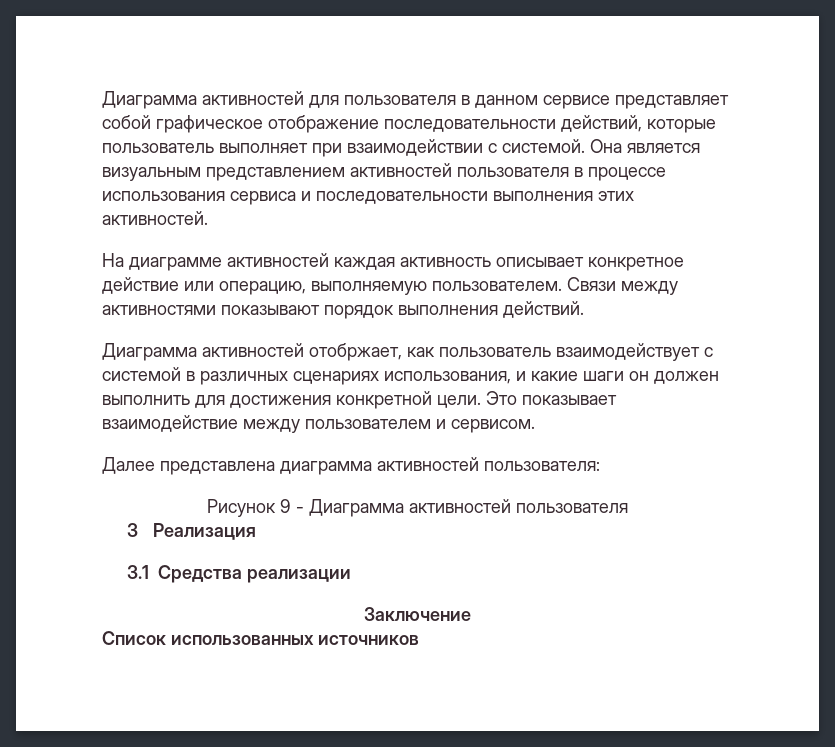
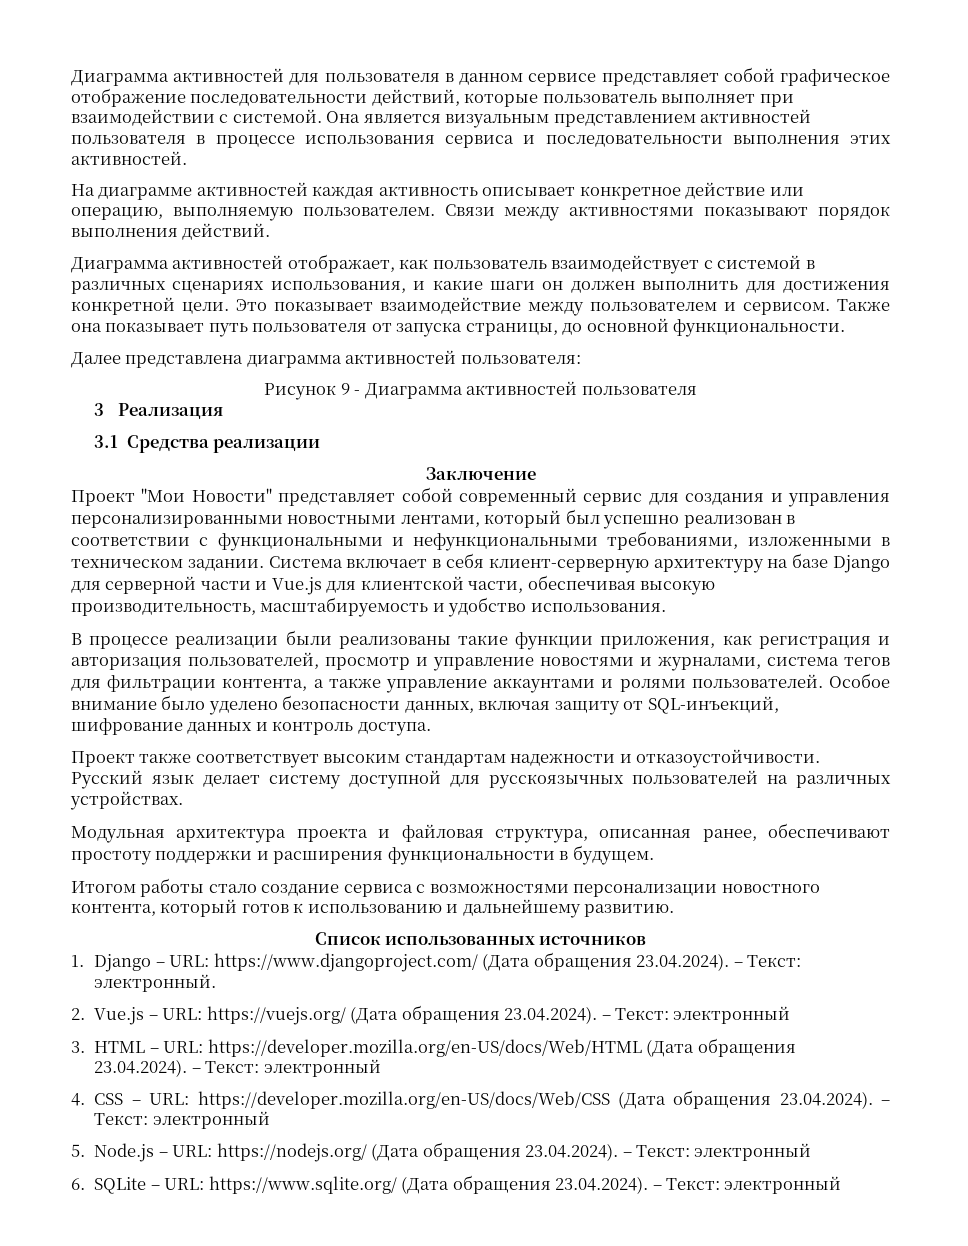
[309,343,402,361] отобржает, -> [287,254,395,273] отображает,
(535, 426) none -> [837,299,890,311] [71,318,846,337] Также она показывает путь пользователя от запуска страницы, до основной функциональности.
[102,631,419,645] Список использованных источников -> [71,487,890,507] [71,509,796,529] [71,531,890,551] [71,553,890,573] [71,575,716,595] [71,597,666,617] [71,630,891,650] [71,652,890,671] [71,673,891,693] [71,695,779,715] [71,718,431,736] [71,749,821,768] [71,770,891,789] [70,791,183,810] [71,823,890,843] [71,845,654,865] [71,878,820,897] [71,899,675,918] [314,932,647,945] [71,952,802,972] [94,974,217,992] [71,1005,791,1025] [71,1038,796,1057] [94,1059,381,1077] [71,1090,891,1109] [94,1111,270,1129] [71,1142,812,1162] [71,1175,842,1194] Проект "Мои Новости" представляет собой современный сервис для создания и управления персонализированными новостными лентами, который был успешно реализован в соответствии с функциональными и нефункциональными требованиями, изложенными в техническом задании. Система включает в себя клиент-серверную архитектуру на базе Django для серверной части и Vue.js для клиентской части, обеспечивая высокую производительность, масштабируемость и удобство использования. // В процессе реализации были реализованы такие функции приложения, как регистрация и авторизация пользователей, просмотр и управление новостями и журналами, система тегов для фильтрации контента, а также управление аккаунтами и ролями пользователей. Особое внимание было уделено безопасности данных, включая защиту от SQL-инъекций, шифрование данных и контроль доступа. // Проект также соответствует высоким стандартам надежности и отказоустойчивости. Русский язык делает систему доступной для русскоязычных пользователей на различных устройствах. // Модульная архитектура проекта и файловая структура, описанная ранее, обеспечивают простоту поддержки и расширения функциональности в будущем. // Итогом работы стало создание сервиса с возможностями персонализации новостного контента, который готов к использованию и дальнейшему развитию. // Список использованных источников // 1. Django – URL: https://www.djangoproject.com/ (Дата обращения 23.04.2024). – Текст: электронный. // 2. Vue.js – URL: https://vuejs.org/ (Дата обращения 23.04.2024). – Текст: электронный // 3. HTML – URL: https://developer.mozilla.org/en-US/docs/Web/HTML (Дата обращения 23.04.2024). – Текст: электронный // 4. CSS – URL: https://developer.mozilla.org/en-US/docs/Web/CSS (Дата обращения 23.04.2024). – Текст: электронный // 5. Node.js – URL: https://nodejs.org/ (Дата обращения 23.04.2024). – Текст: электронный // 6. SQLite – URL: https://www.sqlite.org/ (Дата обращения 23.04.2024). – Текст: электронный

